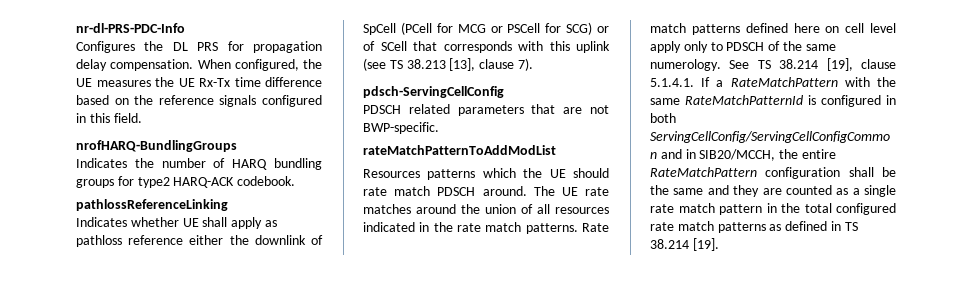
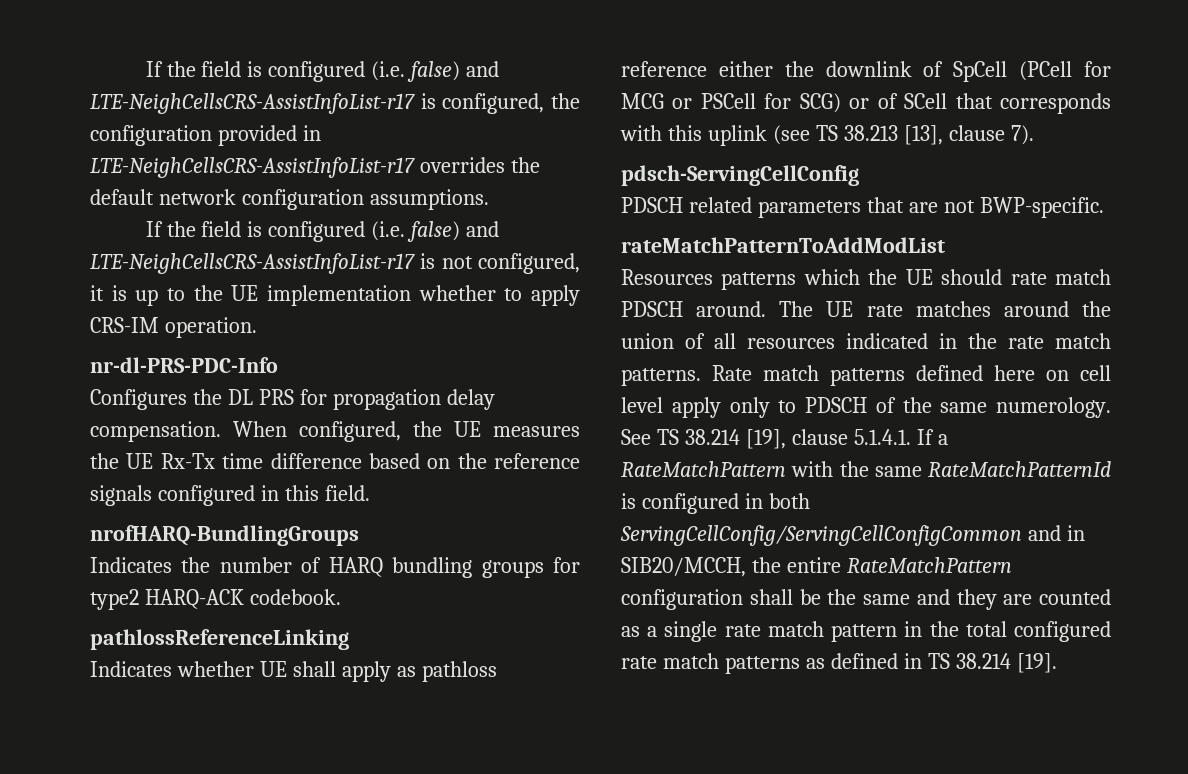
(76, 28) none -> [145,61,500,82] [90,93,580,114] [90,125,321,146] [90,157,540,178] [90,189,489,210] [145,221,500,242] [90,253,580,274] [90,285,580,306] [90,317,257,338] If the field is configured (i.e. false) and LTE-NeighCellsCRS-AssistInfoList-r17 is configured, the configuration provided in LTE-NeighCellsCRS-AssistInfoList-r17 overrides the default network configuration assumptions. // If the field is configured (i.e. false) and LTE-NeighCellsCRS-AssistInfoList-r17 is not configured, it is up to the UE implementation whether to apply CRS-IM operation. //

